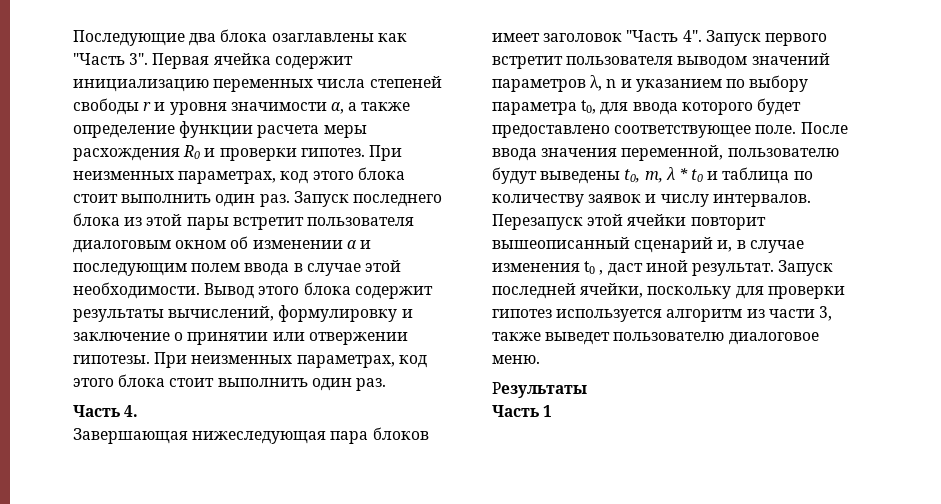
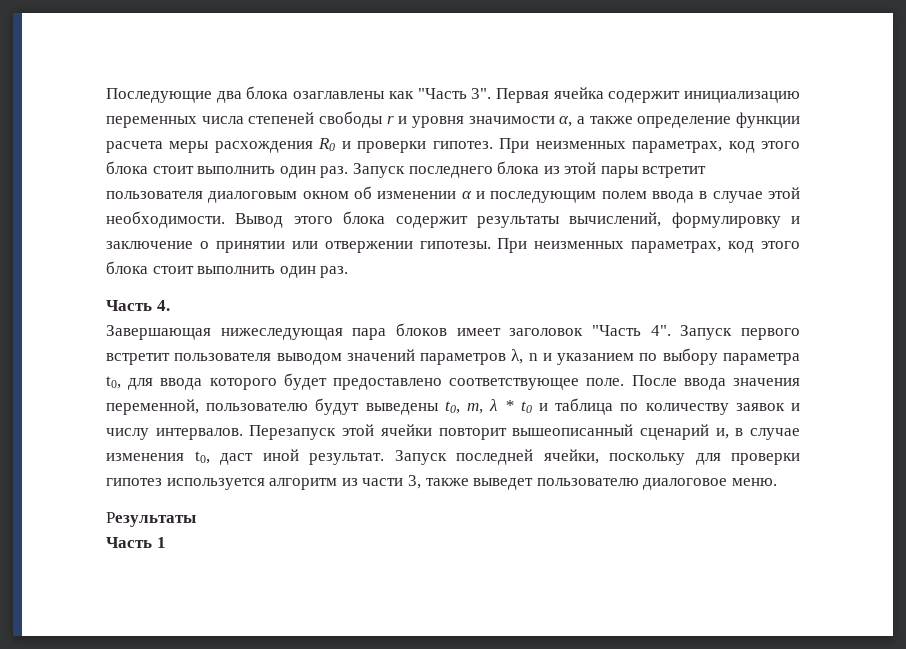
[584,261,604,275] t0 , -> [194,451,210,464] t0,

